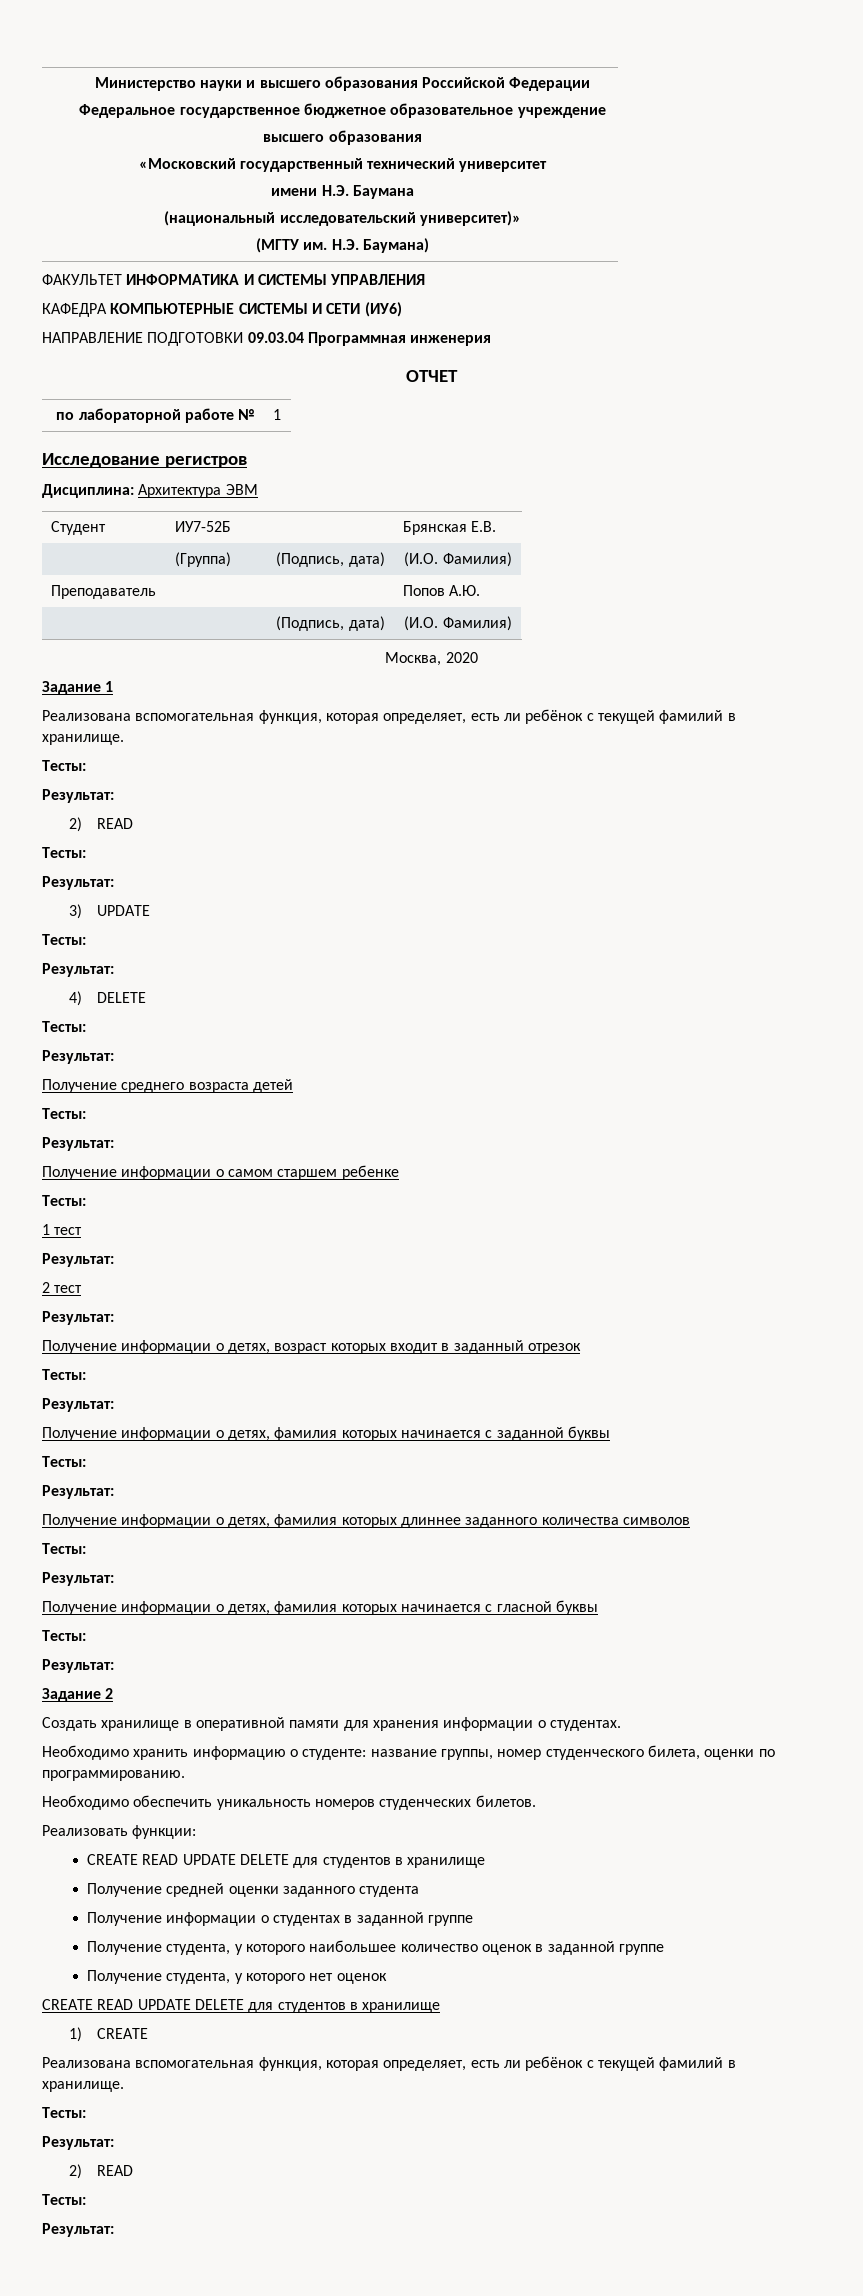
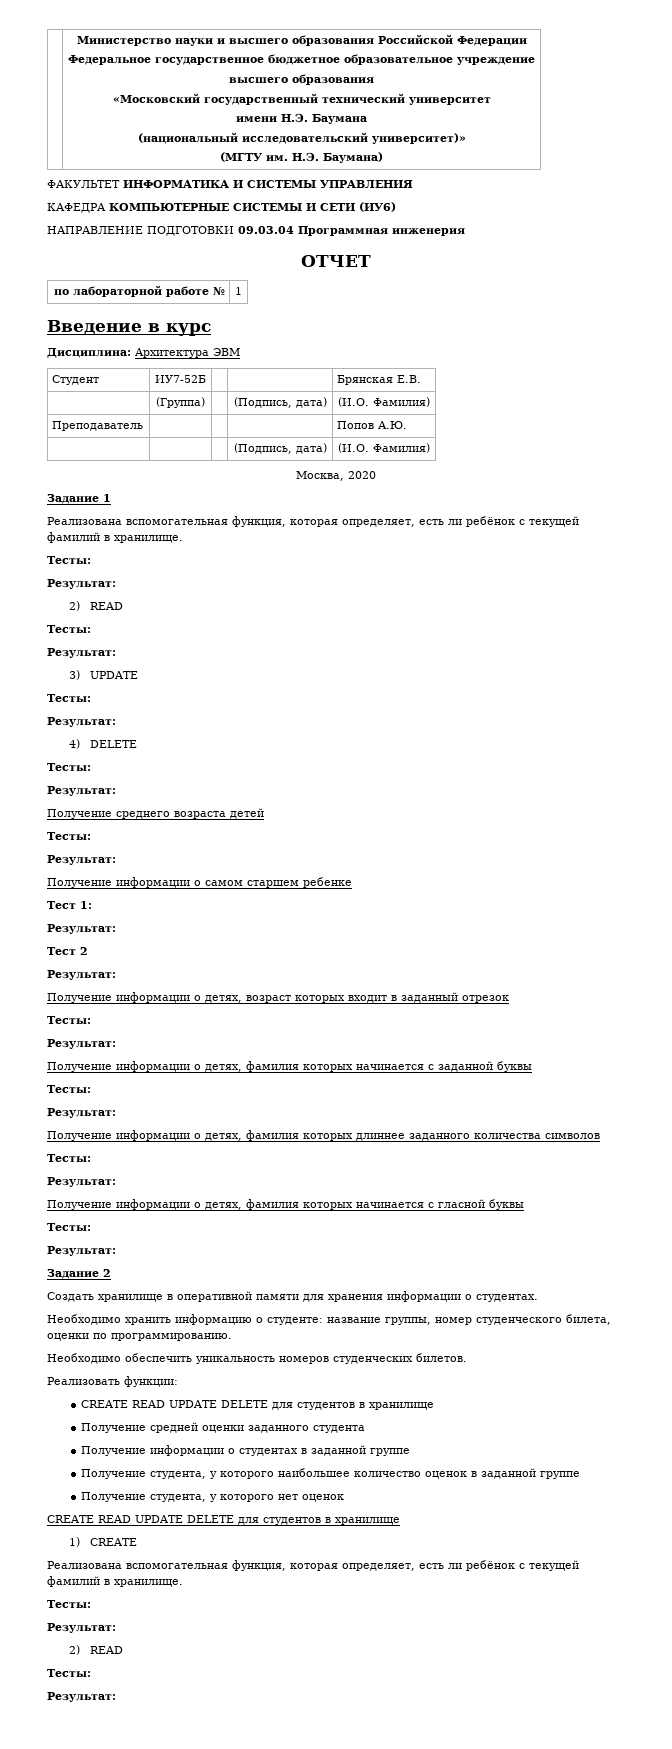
[42,453,247,468] Исследование регистров -> [47,320,211,336] Введение в курс
[42,1195,86,1206] [42,1224,83,1235] [42,1253,114,1267] [42,1282,83,1293] Тесты: // 1 тест // Результат: // 2 тест -> [47,901,92,909] [47,924,116,934] [47,947,88,955] Тест 1: // Результат: // Тест 2

